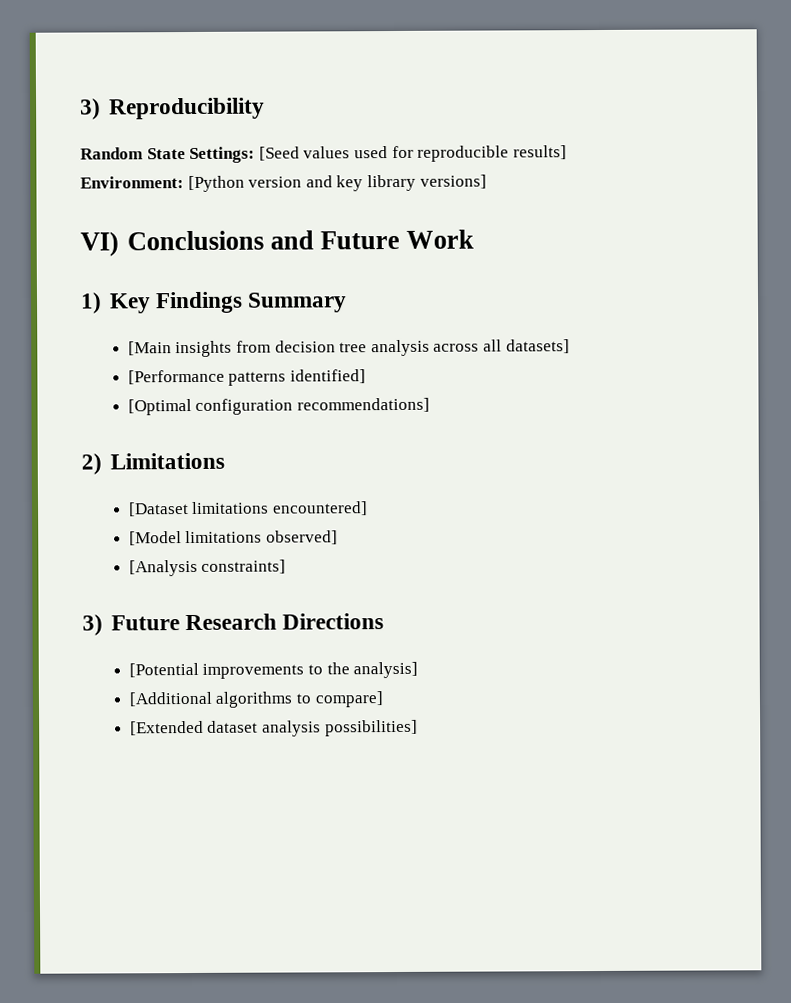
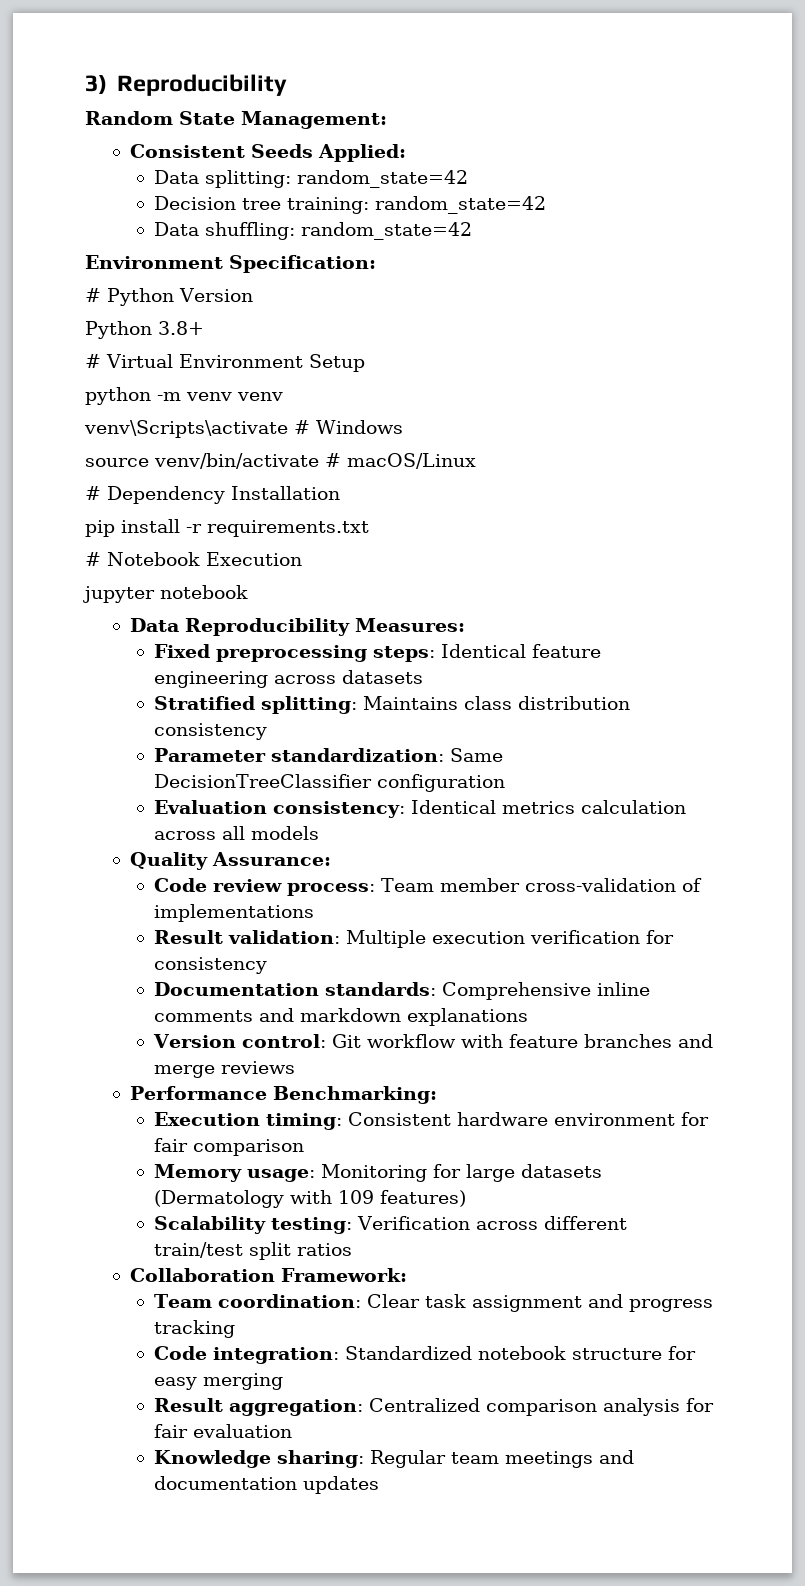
[189,145,567,164] [80,174,487,193] [80,229,474,257] [80,291,347,314] [127,339,570,358] [127,369,367,386] [127,397,431,416] [81,452,225,475] [128,501,369,517] [128,530,339,546] [128,559,287,577] [82,613,384,636] [128,661,419,679] [128,691,384,708] [129,719,418,737] Settings: [Seed values used for reproducible results] // Environment: [Python version and key library versions] // VI) Conclusions and Future Work // 1) Key Findings Summary // [Main insights from decision tree analysis across all datasets] // [Performance patterns identified] // [Optimal configuration recommendations] // 2) Limitations // [Dataset limitations encountered] // [Model limitations observed] // [Analysis constraints] // 3) Future Research Directions // [Potential improvements to the analysis] // [Additional algorithms to compare] // [Extended dataset analysis possibilities] -> [241,111,387,129] [130,144,407,162] [154,170,469,188] [154,196,547,214] [154,222,473,240] [85,255,376,273] [85,288,253,306] [85,321,204,339] [85,354,365,372] [85,387,283,405] [84,420,403,438] [85,453,476,469] [85,486,340,504] [85,519,369,537] [85,552,302,566] [83,585,248,603] [130,618,466,636] [154,644,602,662] [154,670,424,688] [154,696,631,714] [154,723,268,740] [154,748,504,762] [154,774,506,792] [154,800,687,818] [154,826,320,840] [130,852,332,870] [154,878,703,896] [154,904,315,922] [154,930,675,948] [154,957,268,974] [154,982,651,1000] [154,1008,529,1026] [153,1034,714,1048] [154,1061,296,1078] [130,1086,438,1104] [154,1112,710,1130] [154,1138,305,1156] [154,1164,603,1182] [154,1190,467,1208] [154,1216,628,1234] [154,1242,353,1260] [130,1268,408,1282] [154,1294,714,1312] [154,1320,236,1338] [154,1346,697,1364] [154,1373,284,1390] [154,1398,715,1416] [154,1424,293,1438] [154,1450,635,1468] [154,1476,380,1494] Management: // Consistent Seeds Applied: // Data splitting: random_state=42 // Decision tree training: random_state=42 // Data shuffling: random_state=42 // Environment Specification: // # Python Version // Python 3.8+ // # Virtual Environment Setup // python -m venv venv // venv\Scripts\activate # Windows // source venv/bin/activate # macOS/Linux // # Dependency Installation // pip install -r requirements.txt // # Notebook Execution // jupyter notebook // Data Reproducibility Measures: // Fixed preprocessing steps: Identical feature engineering across datasets // Stratified splitting: Maintains class distribution consistency // Parameter standardization: Same DecisionTreeClassifier configuration // Evaluation consistency: Identical metrics calculation across all models // Quality Assurance: // Code review process: Team member cross-validation of implementations // Result validation: Multiple execution verification for consistency // Documentation standards: Comprehensive inline comments and markdown explanations // Version control: Git workflow with feature branches and merge reviews // Performance Benchmarking: // Execution timing: Consistent hardware environment for fair comparison // Memory usage: Monitoring for large datasets (Dermatology with 109 features) // Scalability testing: Verification across different train/test split ratios // Collaboration Framework: // Team coordination: Clear task assignment and progress tracking // Code integration: Standardized notebook structure for easy merging // Result aggregation: Centralized comparison analysis for fair evaluation // Knowledge sharing: Regular team meetings and documentation updates

